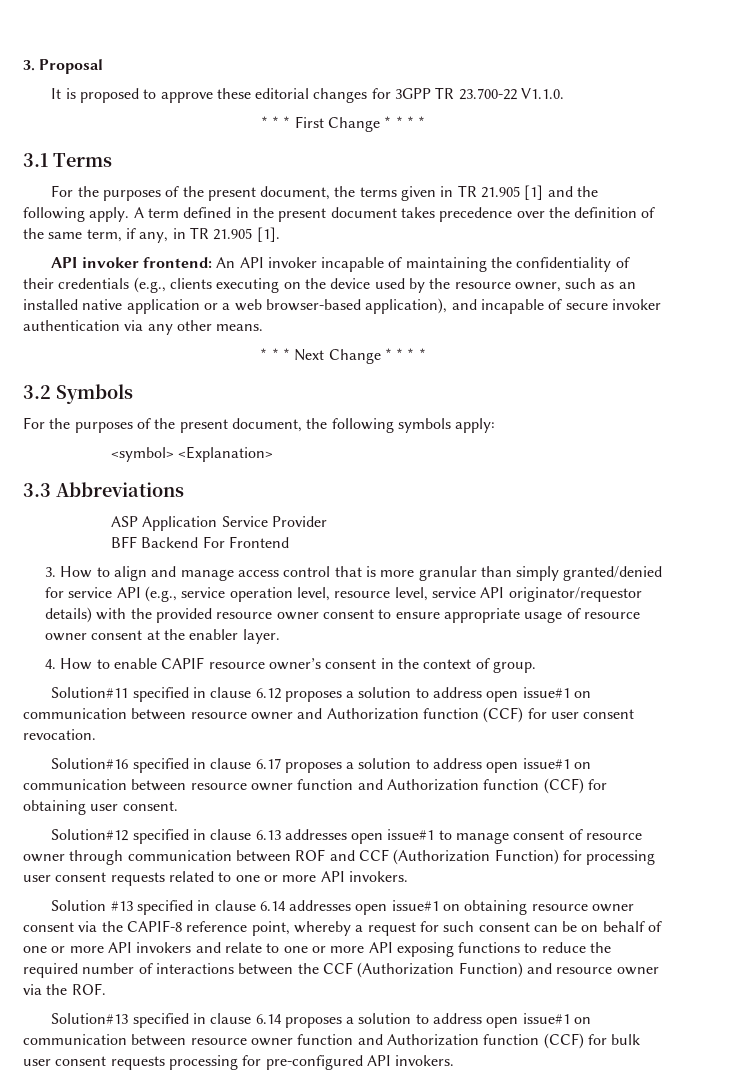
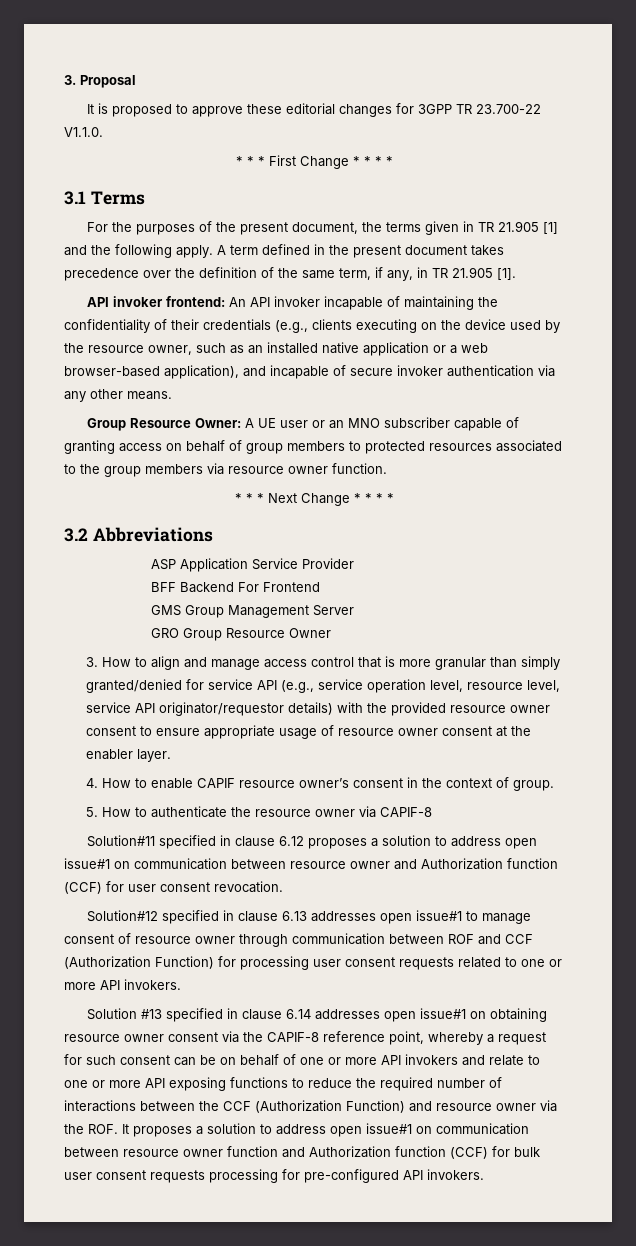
(264, 327) none -> [87,417,520,431] [64,440,562,454] [64,463,387,477] // Group Resource Owner: A UE user or an MNO subscriber capable of granting access on behalf of group members to protected resources associated to the group members via resource owner function.
[56,384,133,404] [23,417,496,433] [110,446,274,462] [23,483,51,497] Symbols // For the purposes of the present document, the following symbols apply: // <symbol> <Explanation> // 3.3 -> (88, 535) none
(289, 542) none -> [150,605,354,618] [150,628,331,641] // GMS Group Management Server // GRO Group Resource Owner
(536, 667) none -> [85,806,432,818] // 5. How to authenticate the resource owner via CAPIF-8
[51,758,592,773] [23,778,607,794] [23,800,178,815] // Solution#16 specified in clause 6.17 proposes a solution to address open issue#1 on communication between resource owner function and Authorization function (CCF) for obtaining user consent. -> (283, 887) none
[51,1013,282,1028] // Solution#13 specified in clause 6.14 -> [122,1124,129,1134] It

